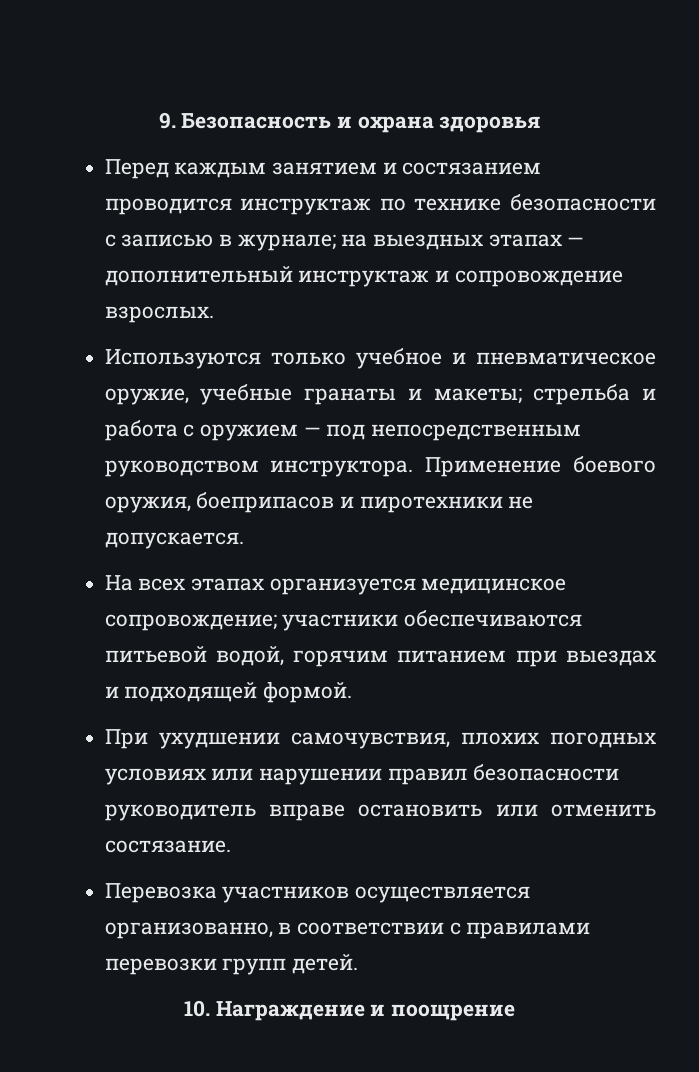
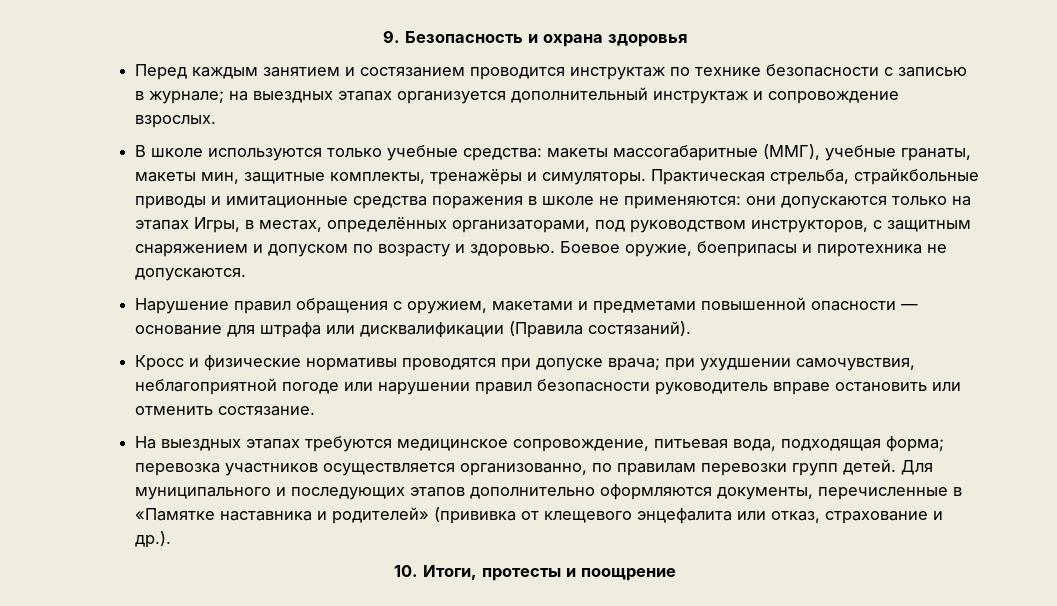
[567,237,585,246] — -> [397,91,507,104] организуется
[104,348,656,369] [104,384,656,405] [104,420,582,441] [104,456,656,477] [104,492,534,513] [104,532,244,549] [104,575,567,595] [104,610,583,631] [104,646,656,667] [104,682,353,703] [104,729,656,749] [104,768,206,785] Используются только учебное и пневматическое оружие, учебные гранаты и макеты; стрельба и работа с оружием — под непосредственным руководством инструктора. Применение боевого оружия, боеприпасов и пиротехники не допускается. // На всех этапах организуется медицинское сопровождение; участники обеспечиваются питьевой водой, горячим питанием при выездах и подходящей формой. // При ухудшении самочувствия, плохих погодных условиях -> [135,144,972,161] [135,168,980,185] [135,196,972,209] [135,217,972,233] [135,241,948,257] [135,268,247,281] [135,297,919,314] [135,321,692,338] [135,355,916,371] [135,378,340,395] В школе используются только учебные средства: макеты массогабаритные (ММГ), учебные гранаты, макеты мин, защитные комплекты, тренажёры и симуляторы. Практическая стрельба, страйкбольные приводы и имитационные средства поражения в школе не применяются: они допускаются только на этапах Игры, в местах, определённых организаторами, под руководством инструкторов, с защитным снаряжением и допуском по возрасту и здоровью. Боевое оружие, боеприпасы и пиротехника не допускаются. // Нарушение правил обращения с оружием, макетами и предметами повышенной опасности — основание для штрафа или дисквалификации (Правила состязаний). // Кросс и физические нормативы проводятся при допуске врача; при ухудшении самочувствия, неблагоприятной погоде
[104,883,531,903] [104,922,591,939] [104,954,359,975] Перевозка участников осуществляется организованно, в соответствии с правилами перевозки групп детей. -> [135,436,945,452] [135,459,934,476] [135,484,963,500] [135,507,944,524] [135,531,172,548] На выездных этапах требуются медицинское сопровождение, питьевая вода, подходящая форма; перевозка участников осуществляется организованно, по правилам перевозки групп детей. Для муниципального и последующих этапов дополнительно оформляются документы, перечисленные в «Памятке наставника и родителей» (прививка от клещевого энцефалита или отказ, страхование и др.).
[215,1001,365,1021] Награждение -> [423,565,561,581] Итоги, протесты

